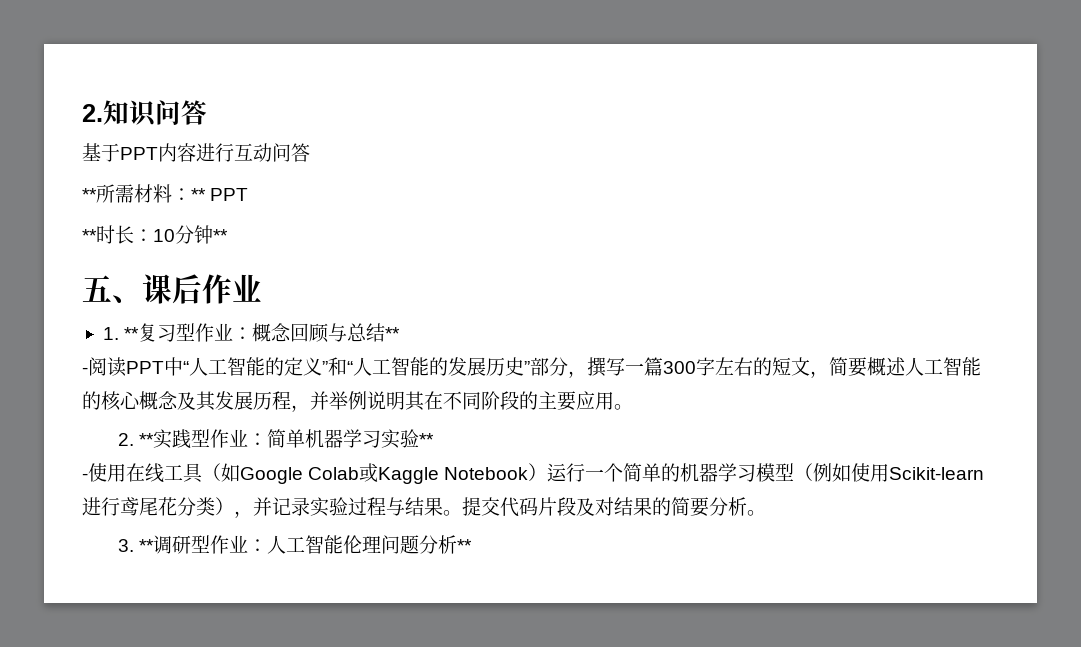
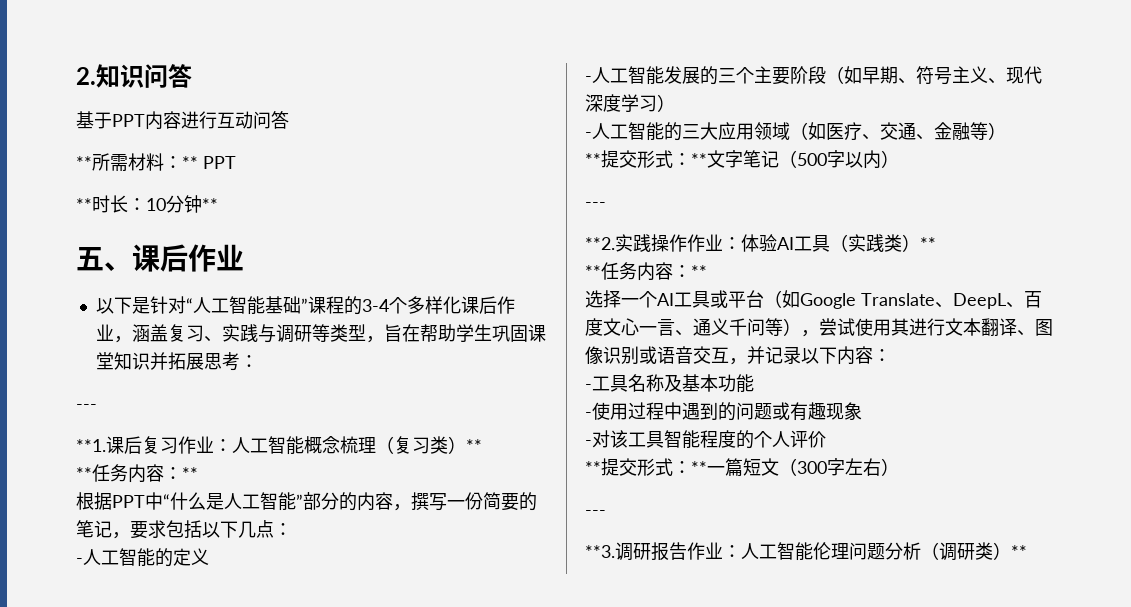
[102,323,401,343] [82,357,981,378] [82,391,633,412] [117,429,434,449] [82,463,985,484] [82,497,766,518] [117,535,210,554] 1. **复习型作业：概念回顾与总结** // -阅读PPT中“人工智能的定义”和“人工智能的发展历史”部分，撰写一篇300字左右的短文，简要概述人工智能的核心概念及其发展历程，并举例说明其在不同阶段的主要应用。 // 2. **实践型作业：简单机器学习实验** // -使用在线工具（如Google Colab或Kaggle Notebook）运行一个简单的机器学习模型（例如使用Scikit-learn进行鸢尾花分类），并记录实验过程与结果。提交代码片段及对结果的简要分析。 // 3. **调研型 -> [95,296,515,315] [95,324,546,343] [95,352,258,371] [76,404,97,410] [76,436,482,455] [76,464,198,483] [76,492,537,511] [76,520,292,539] [76,548,209,567] [585,66,1042,85] [585,94,675,112] [585,122,1006,141] [585,150,899,169] [585,202,606,208] [585,234,936,252] [585,262,707,281] [585,290,1042,309] [585,318,1053,337] [585,346,891,365] [585,374,754,393] [585,402,862,421] [585,430,826,449] [585,458,899,477] [585,510,606,516] [585,542,687,561] 以下是针对“人工智能基础”课程的3-4个多样化课后作业，涵盖复习、实践与调研等类型，旨在帮助学生巩固课堂知识并拓展思考： // --- // **1.课后复习作业：人工智能概念梳理（复习类）** // **任务内容：** // 根据PPT中“什么是人工智能”部分的内容，撰写一份简要的笔记，要求包括以下几点： // -人工智能的定义 // -人工智能发展的三个主要阶段（如早期、符号主义、现代深度学习） // -人工智能的三大应用领域（如医疗、交通、金融等） // **提交形式：**文字笔记（500字以内） // --- // **2.实践操作作业：体验AI工具（实践类）** // **任务内容：** // 选择一个AI工具或平台（如Google Translate、DeepL、百度文心一言、通义千问等），尝试使用其进行文本翻译、图像识别或语音交互，并记录以下内容： // -工具名称及基本功能 // -使用过程中遇到的问题或有趣现象 // -对该工具智能程度的个人评价 // **提交形式：**一篇短文（300字左右） // --- // **3.调研报告
(457, 544) none -> [921,542,1011,561] （调研类）

